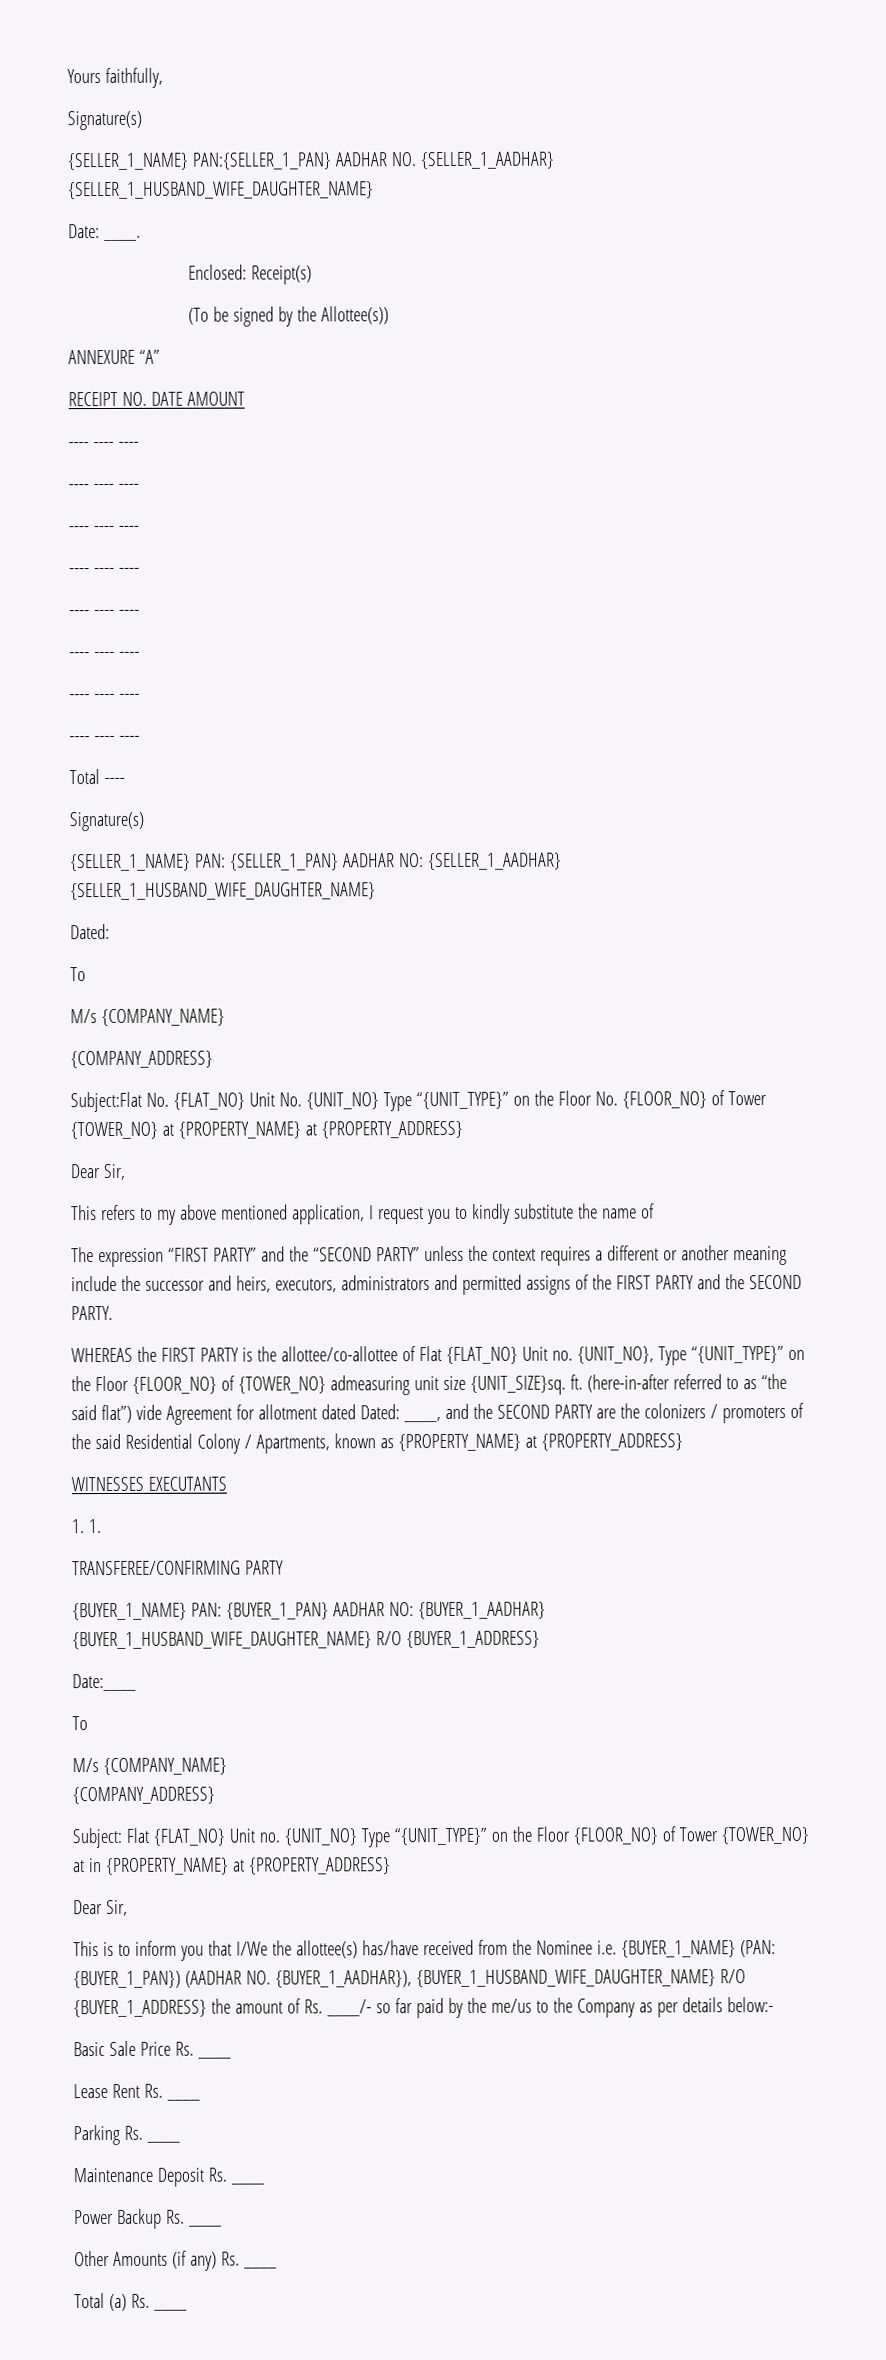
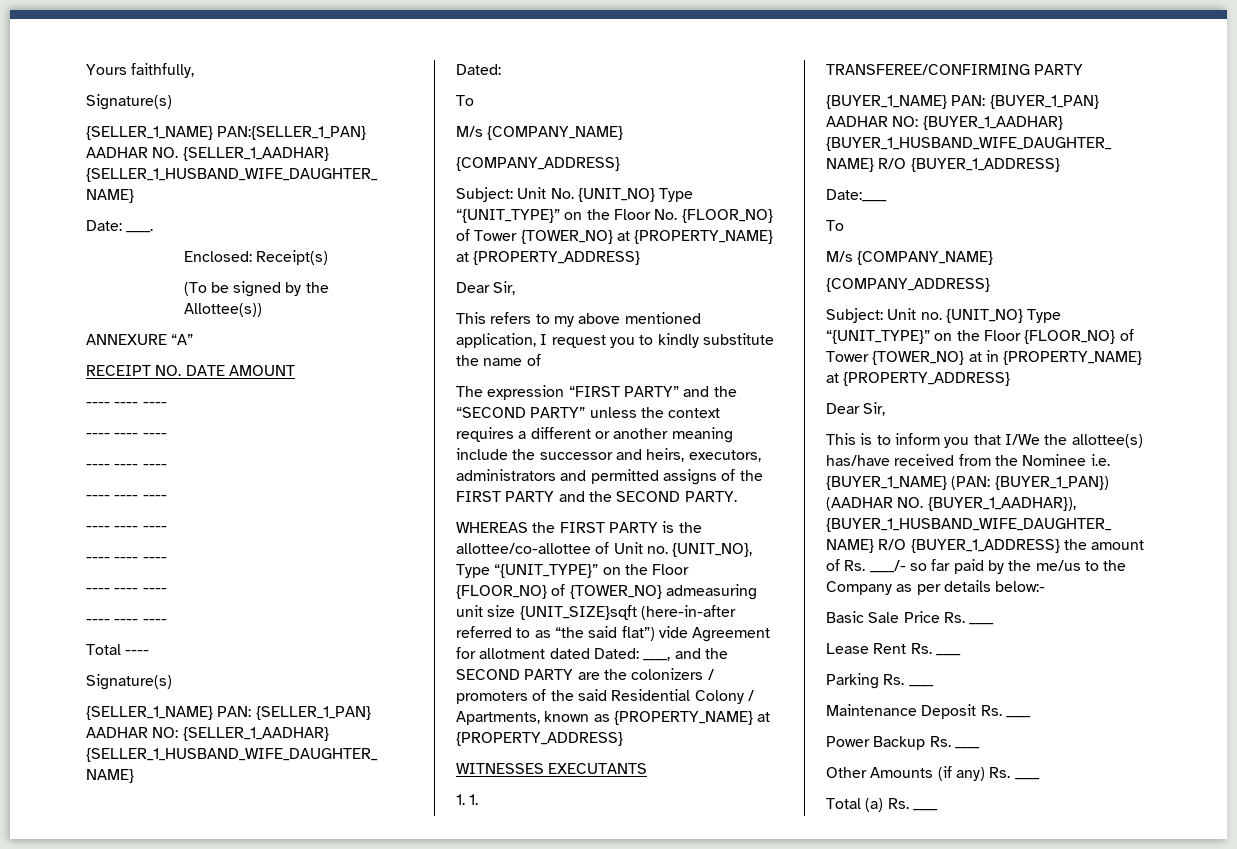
[70,1091,245,1113] Subject:Flat No. {FLAT_NO} -> [456,187,513,202] Subject:
[418,1346,518,1364] Flat {FLAT_NO} -> (610, 548) none
[469,1374,583,1395] {UNIT_SIZE}sq. ft. -> [519,605,637,620] {UNIT_SIZE}sqft
[125,1827,225,1846] Flat {FLAT_NO} -> (883, 315) none

